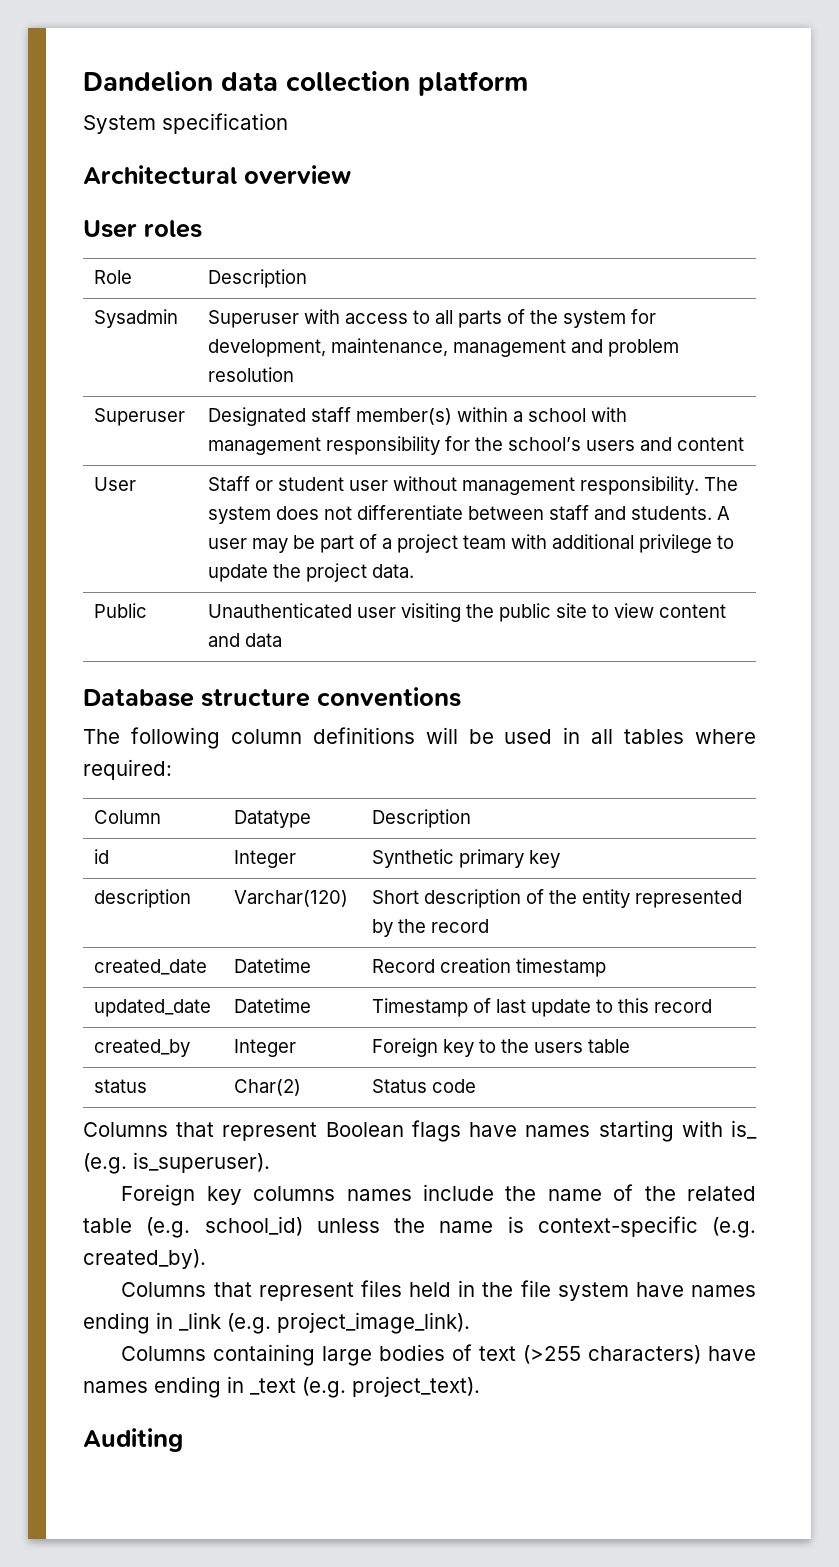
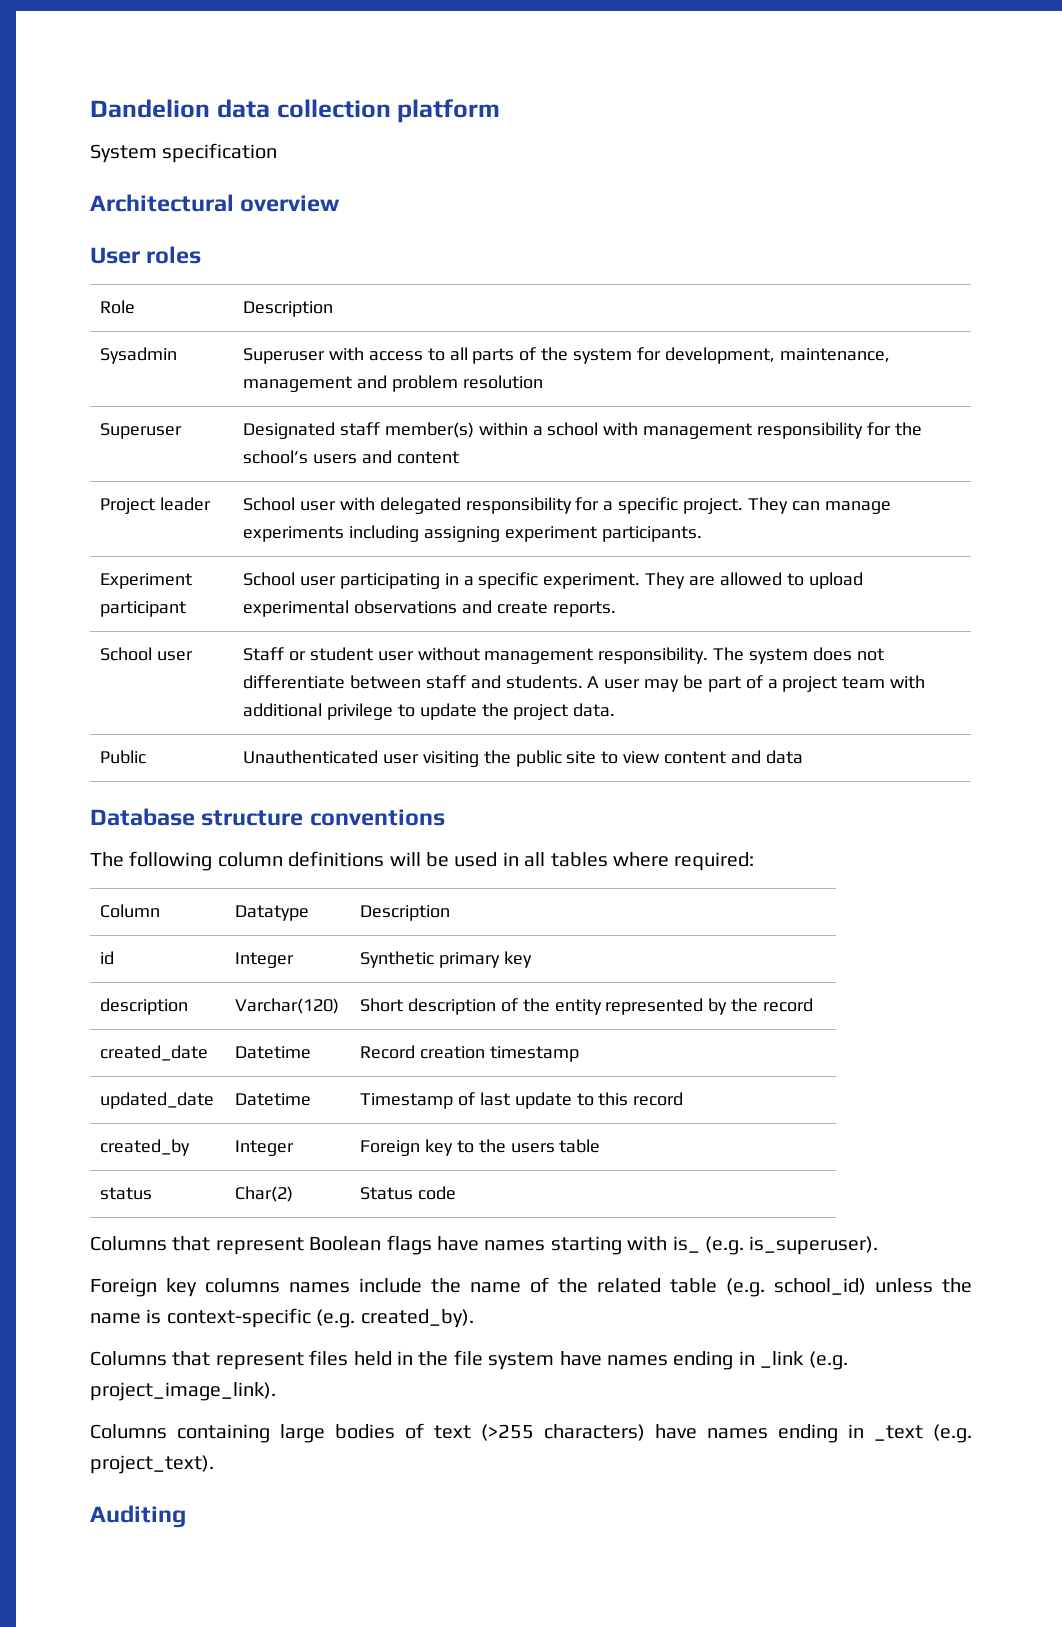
[94,477,137,491] User -> [100,497,211,514] [243,497,891,514] [243,525,702,542] [100,573,193,589] [100,601,187,617] [243,572,863,589] [243,600,616,617] [100,647,193,661] Project leader | School user with delegated responsibility for a specific project. They can manage experiments including assigning experiment participants. // Experiment participant | School user participating in a specific experiment. They are allowed to upload experimental observations and create reports. // School user

